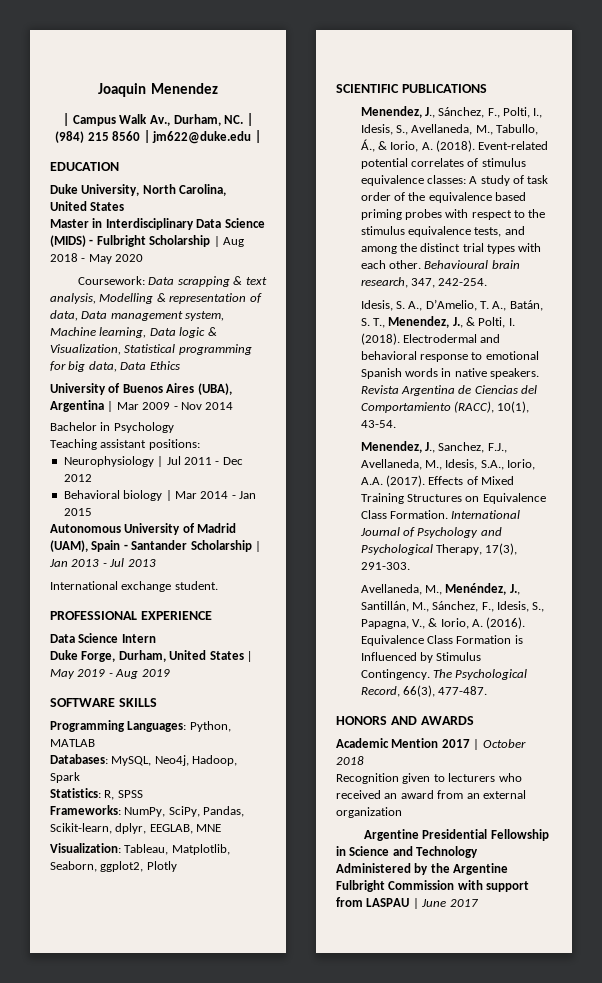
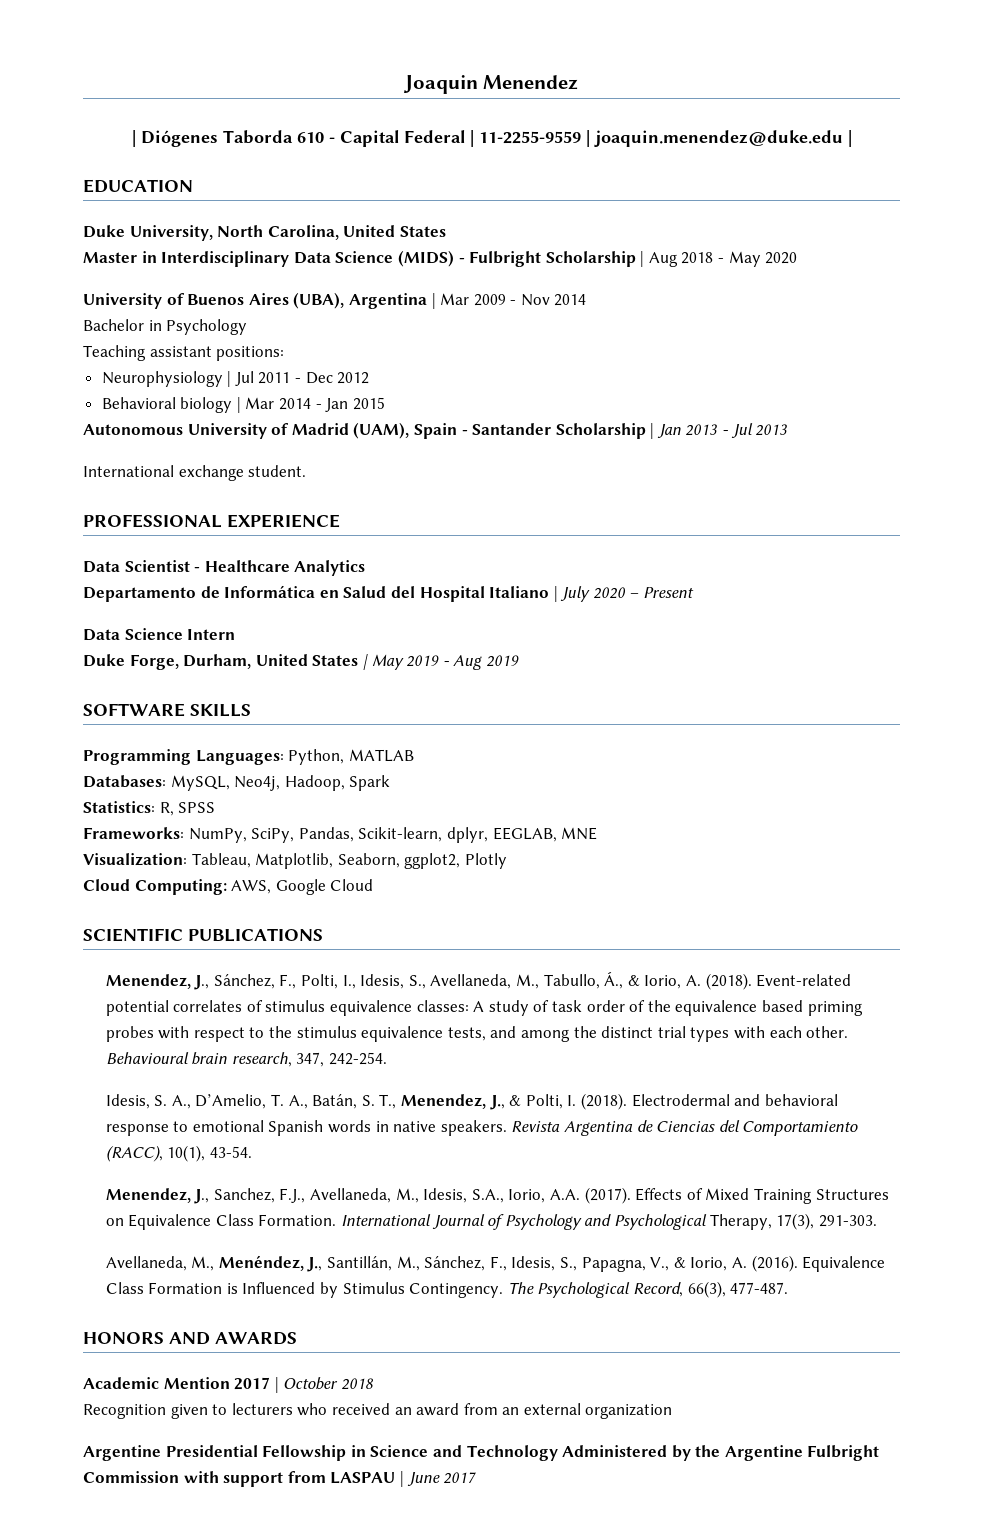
[72,113,253,126] [55,130,252,144] Campus Walk Av., Durham, NC. | (984) 215 8560 | jm622@duke.edu -> [140,130,843,147] Diógenes Taborda 610 - Capital Federal | 11-2255-9559 | joaquin.menendez@duke.edu
[78,276,267,287] [50,293,262,304] [50,310,225,321] [50,327,217,338] [50,344,252,355] [50,361,180,372] // Coursework: Data scrapping & text analysis, Modelling & representation of data, Data management system, Machine learning, Data logic & Visualization, Statistical programming for big data, Data Ethics -> (798, 258) none
(212, 615) none -> [83,560,366,576] [83,585,695,602] // Data Scientist - Healthcare Analytics // Departamento de Informática en Salud del Hospital Italiano | July 2020 – Present
(177, 866) none -> [83,879,374,895] // Cloud Computing: AWS, Google Cloud

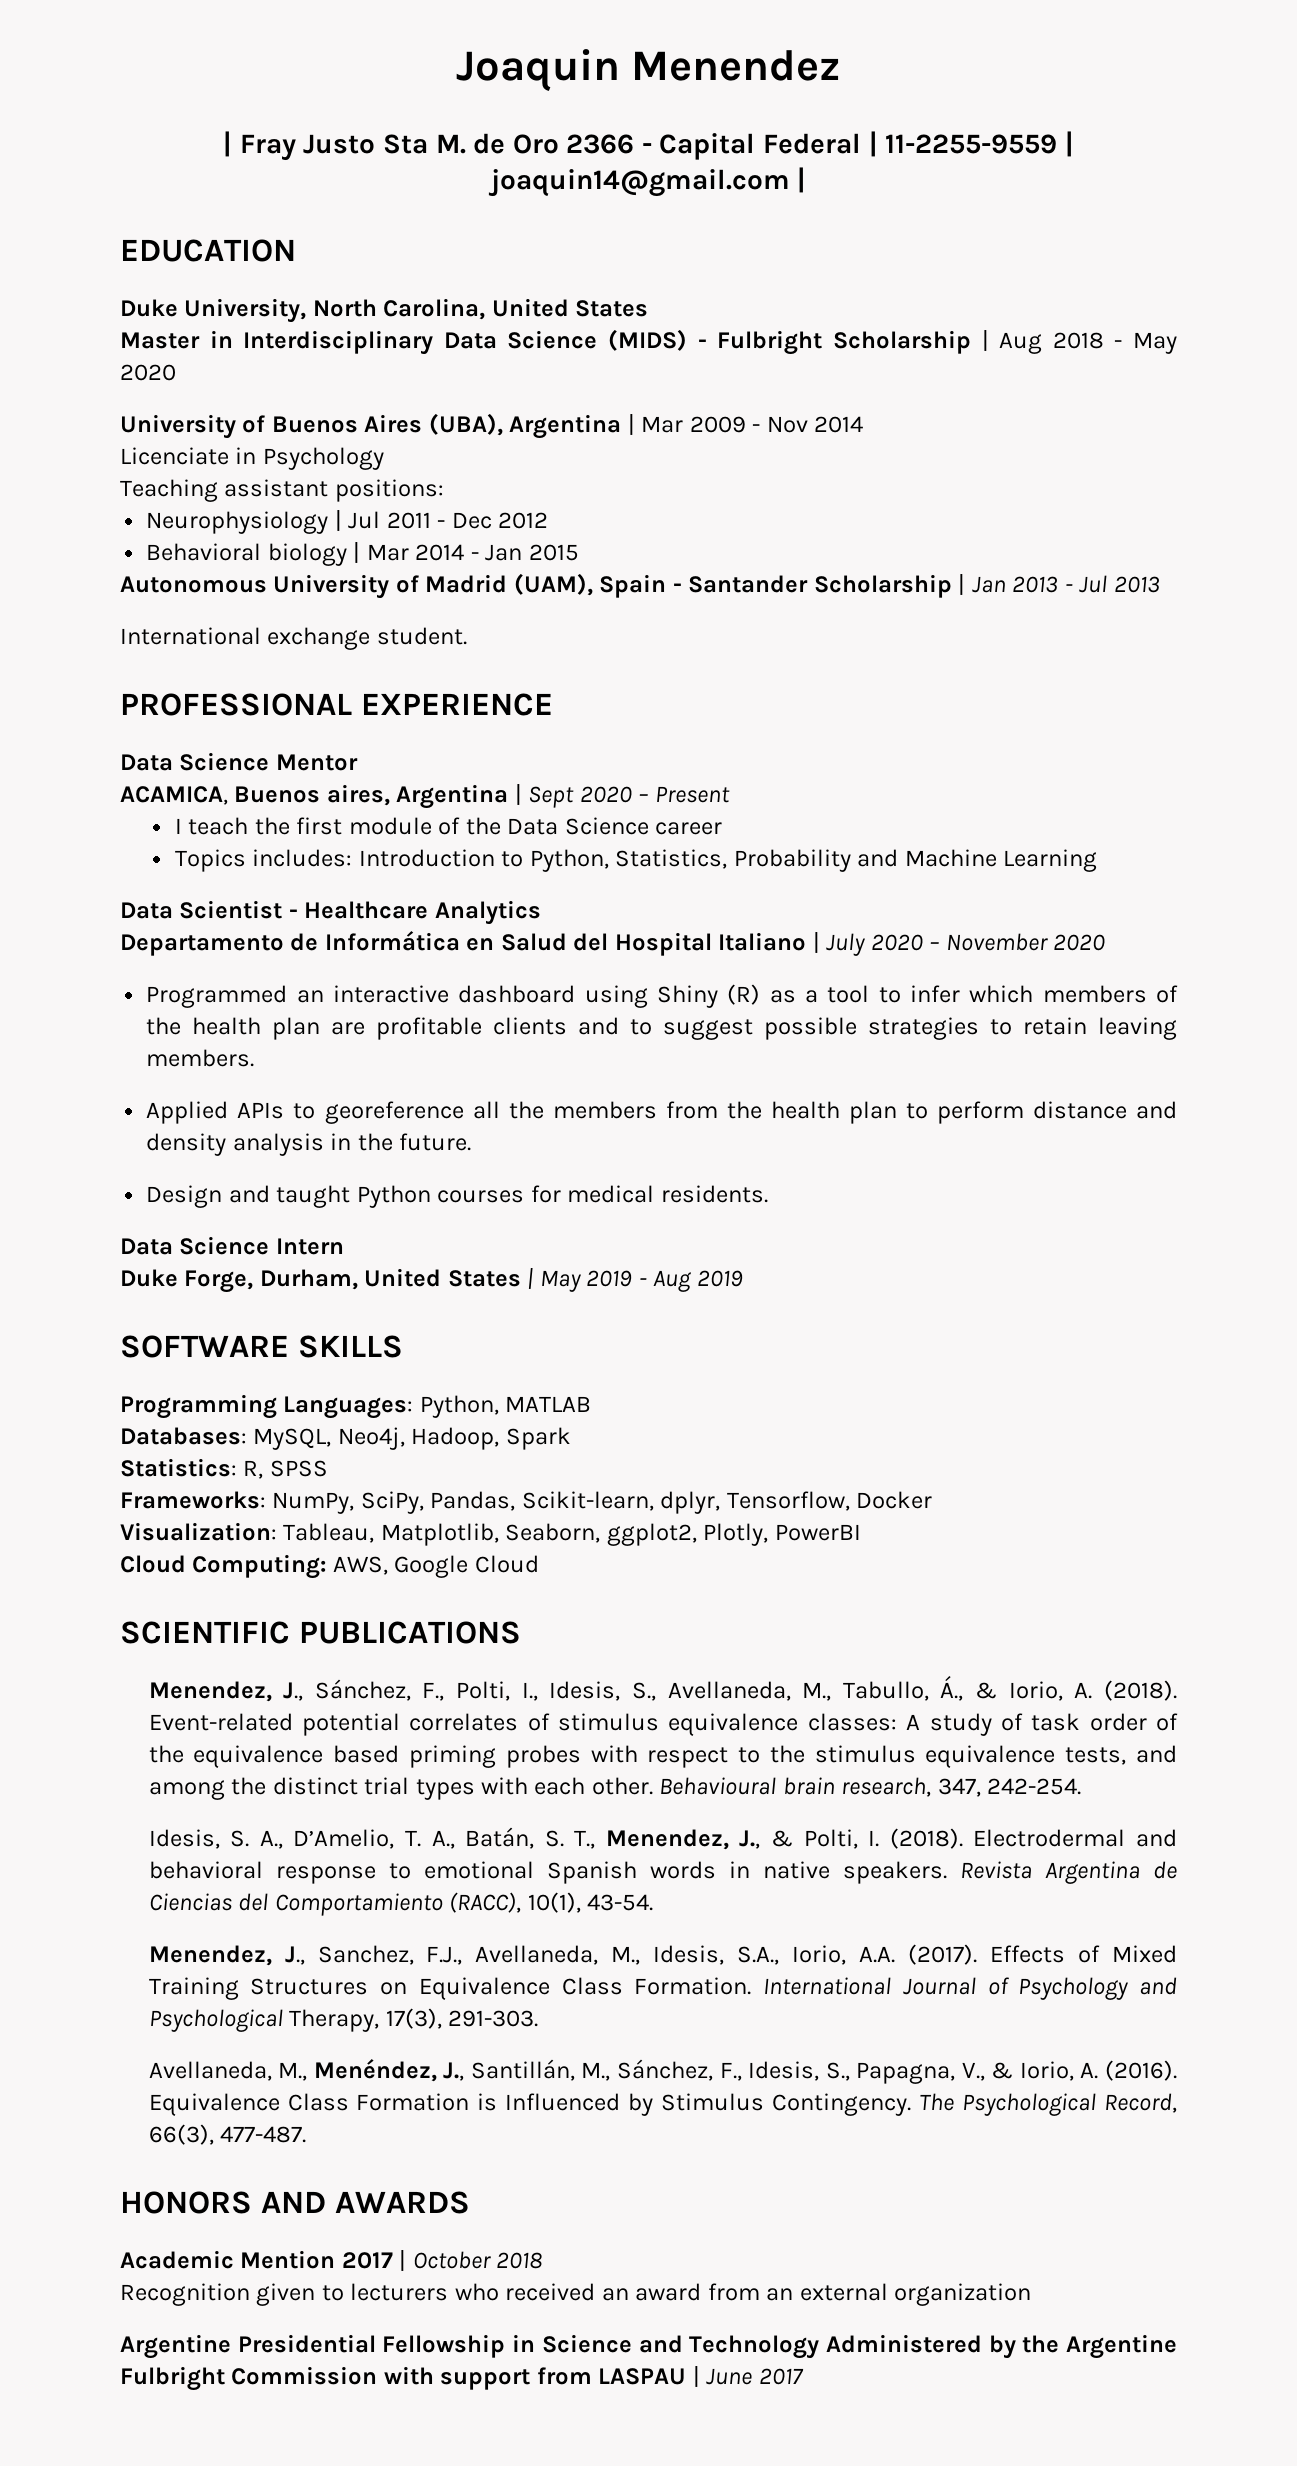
[140,130,324,147] Diógenes Taborda 610 -> [239,133,635,161] Fray Justo Sta M. de Oro 2366
[593,130,843,147] joaquin.menendez@duke.edu -> [487,169,790,197] joaquin14@gmail.com
[83,319,144,331] Bachelor -> [120,447,229,465] Licenciate
(340, 521) none -> [120,752,358,771] [120,784,730,809] [174,817,723,835] [174,849,1098,872] // Data Science Mentor // ACAMICA, Buenos aires, Argentina | Sept 2020 – Present // I teach the first module of the Data Science career // Topics includes: Introduction to Python, Statistics, Probability and Machine Learning
[643,587,695,598] Present -> [945,933,1106,951] [146,984,1178,1008] [146,1017,1177,1040] [146,1049,255,1067] [146,1101,1177,1124] [146,1133,472,1156] [146,1185,768,1208] November 2020 // Programmed an interactive dashboard using Shiny (R) as a tool to infer which members of the health plan are profitable clients and to suggest possible strategies to retain leaving members. // Applied APIs to georeference all the members from the health plan to perform distance and density analysis in the future. // Design and taught Python courses for medical residents.
[492,827,598,842] EEGLAB, MNE -> [726,1491,933,1511] Tensorflow, Docker
[464,853,507,869] Plotly -> [703,1523,861,1546] Plotly, PowerBI

